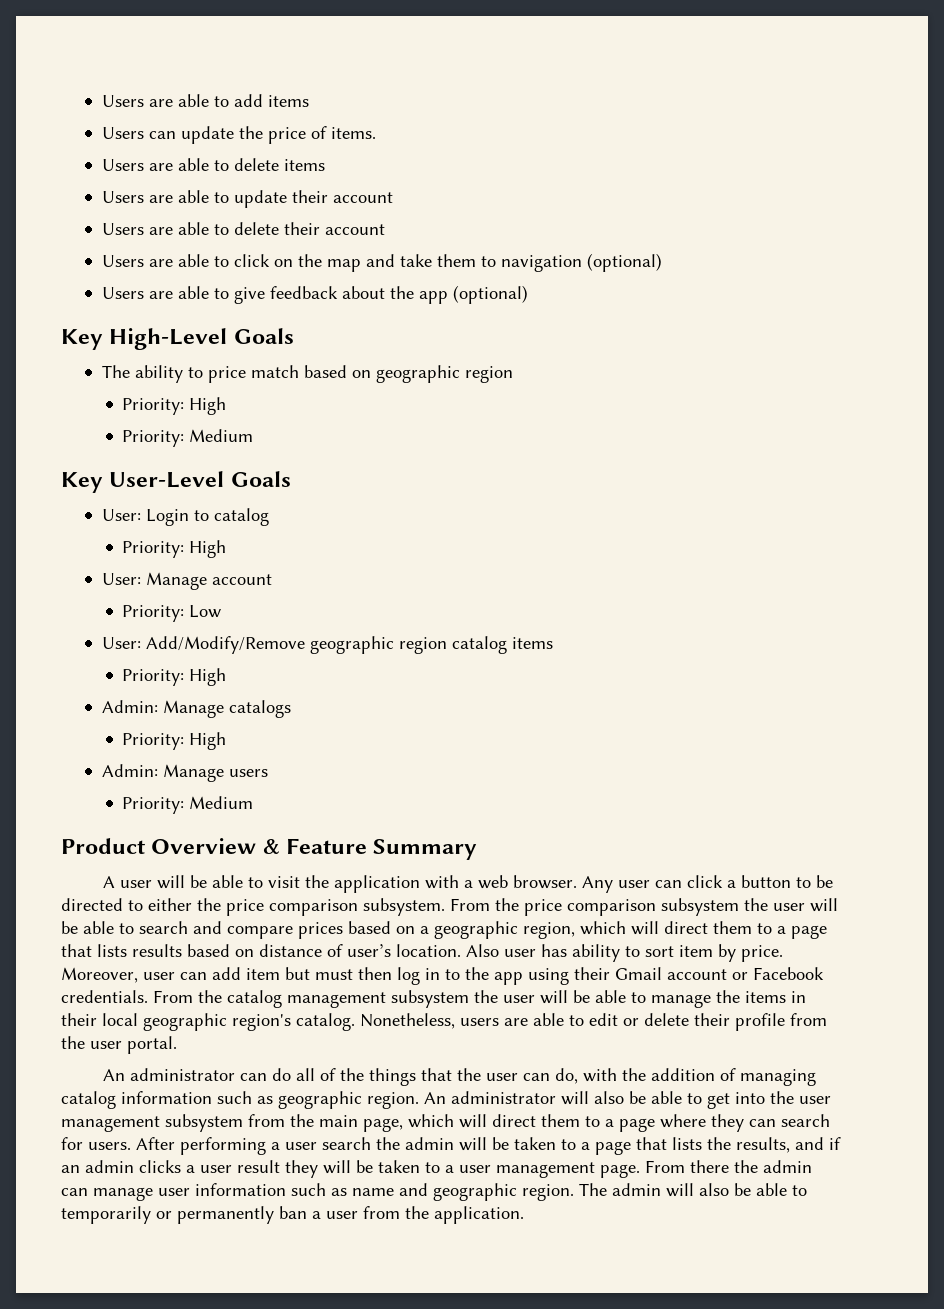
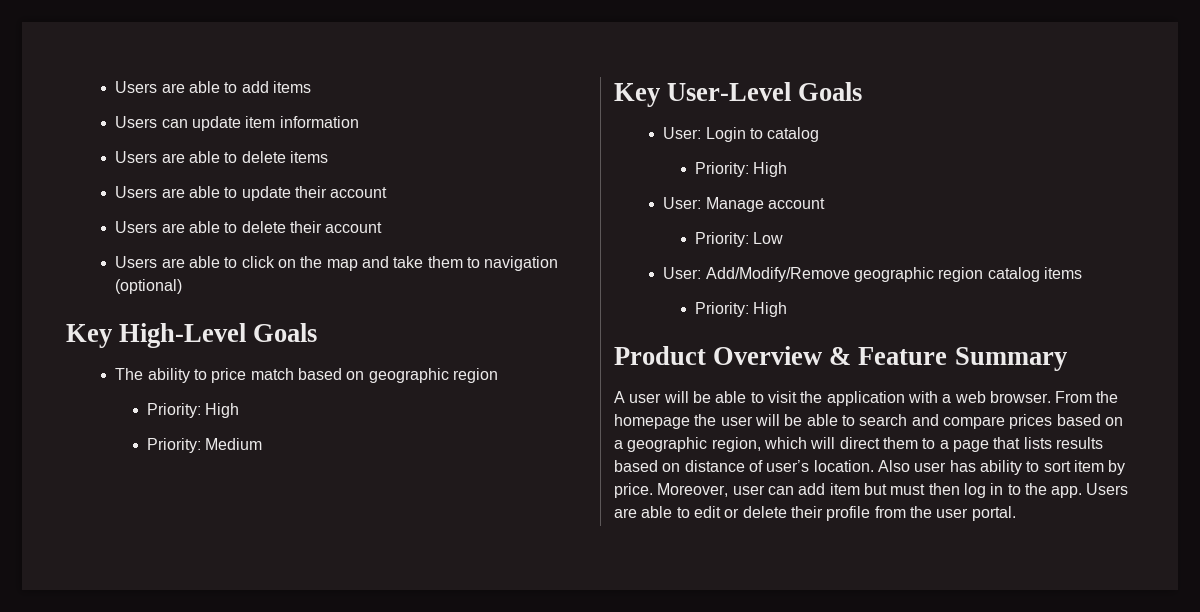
[238,126,376,144] the price of items. -> [245,116,359,128] item information
[101,285,528,304] // Users are able to give feedback about the app (optional) -> (183, 286) none
[101,700,291,718] [122,732,227,750] [101,764,268,782] [122,796,254,814] // Admin: Manage catalogs // Priority: High // Admin: Manage users // Priority: Medium -> (788, 309) none
[581,875,833,893] [61,898,739,916] Any user can click a button to be directed to either the price comparison subsystem. From the price comparison subsystem -> [1055,391,1119,403] [614,414,690,429] From the homepage
[494,967,824,985] [61,990,806,1008] [61,1013,499,1031] app using their Gmail account or Facebook credentials. From the catalog management subsystem the user will be able to manage the items in their local geographic region's catalog. Nonetheless, users -> [1051,483,1129,498] app. Users
[102,1068,816,1086] [61,1091,831,1109] [61,1114,830,1132] [61,1137,841,1155] [61,1160,812,1178] [61,1183,807,1201] [61,1206,524,1224] // An administrator can do all of the things that the user can do, with the addition of managing catalog information such as geographic region. An administrator will also be able to get into the user management subsystem from the main page, which will direct them to a page where they can search for users. After performing a user search the admin will be taken to a page that lists the results, and if an admin clicks a user result they will be taken to a user management page. From there the admin can manage user information such as name and geographic region. The admin will also be able to temporarily or permanently ban a user from the application. -> (1016, 513) none

